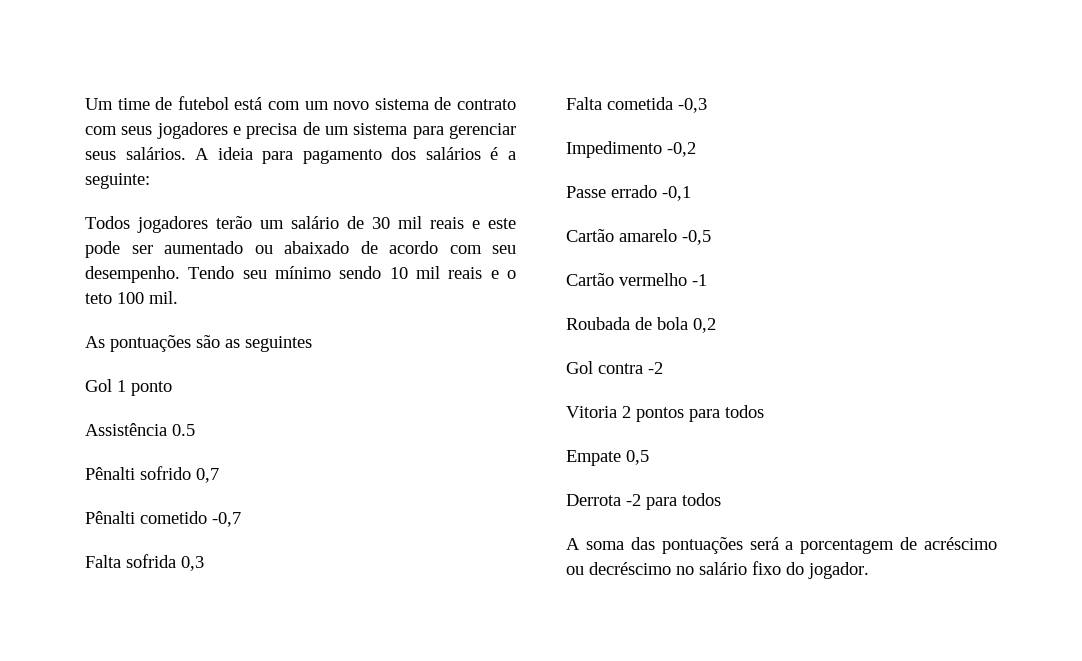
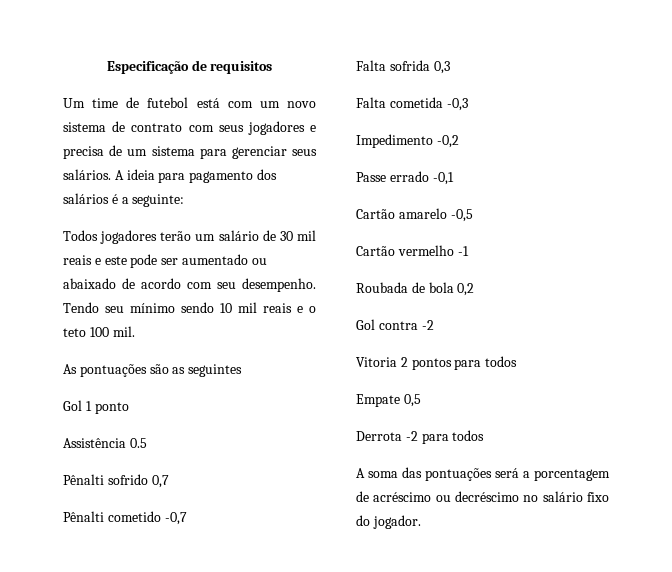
(85, 104) none -> [106,60,273,74] Especificação de requisitos //

